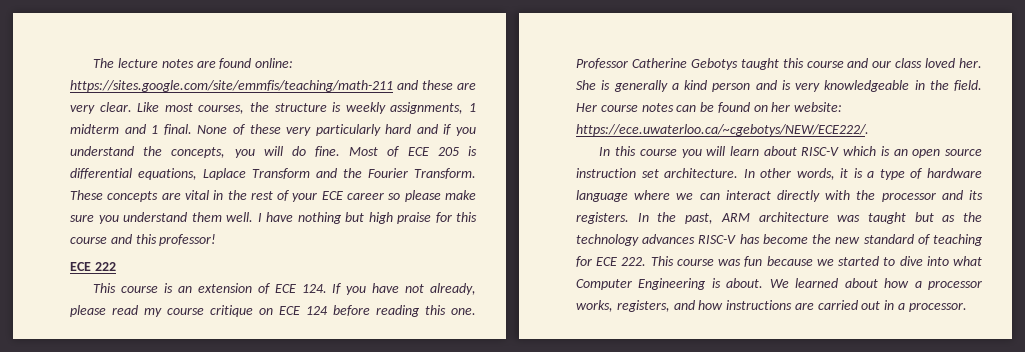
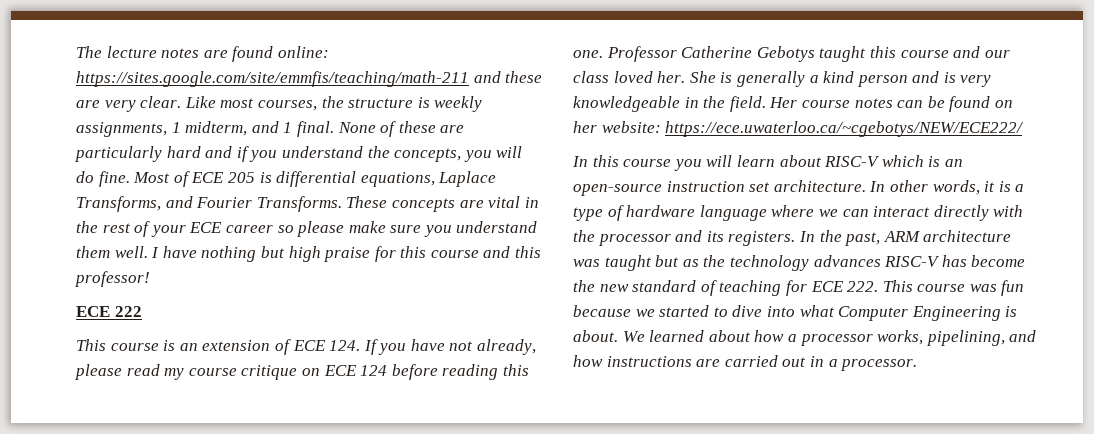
[70,124,119,134] midterm -> [185,121,248,136] midterm,
[286,126,312,136] very -> [440,125,465,133] are
[252,168,476,179] Transform and the Fourier Transform. -> [76,196,342,212] Transforms, and Fourier Transforms.
[576,124,869,136] https://ece.uwaterloo.ca/~cgebotys/NEW/ECE222/. -> [665,121,1025,137] https://ece.uwaterloo.ca/~cgebotys/NEW/ECE222/
[912,148,982,158] open source -> [573,184,662,196] open-source
[616,300,670,312] registers, -> [926,330,1005,346] pipelining,

